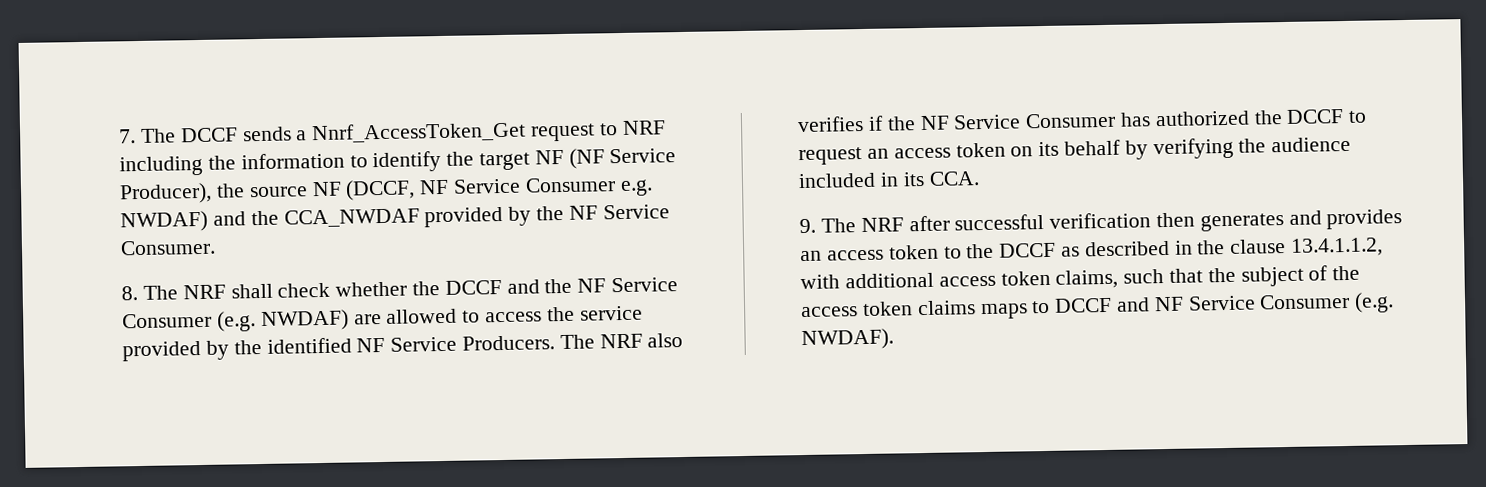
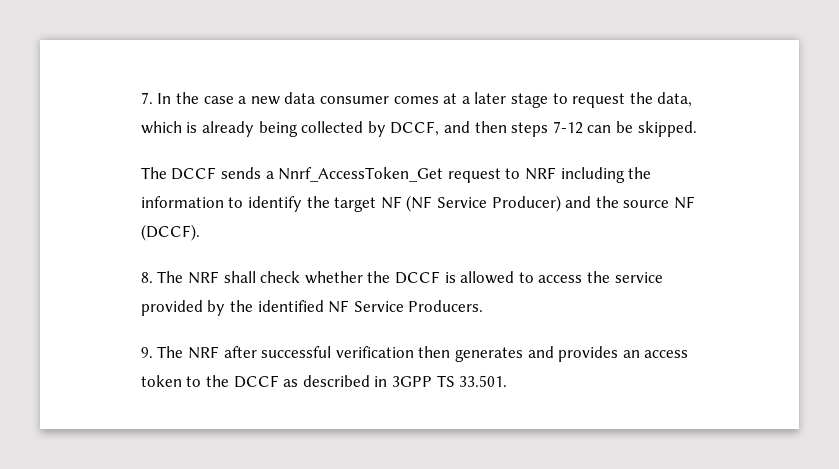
(137, 136) none -> [157,92,693,108] [140,121,697,137] In the case a new data consumer comes at a later stage to request the data, which is already being collected by DCCF, and then steps 7-12 can be skipped. //
[119,182,213,205] Producer), -> [491,195,592,212] Producer) and
[345,177,653,201] [120,204,670,233] [120,239,217,256] (DCCF, NF Service Consumer e.g. NWDAF) and the CCA_NWDAF provided by the NF Service Consumer. -> [140,224,200,241] (DCCF).
[506,277,678,294] [122,309,382,332] and the NF Service Consumer (e.g. NWDAF) are -> [444,272,456,283] is
[559,332,684,350] [797,109,1368,133] [798,136,1352,166] [798,171,980,189] The NRF also verifies if the NF Service Consumer has authorized the DCCF to request an access token on its behalf by verifying the audience included in its CCA. -> (484, 306) none
[1197,237,1383,257] [800,265,1361,290] [801,292,1395,320] [801,328,895,351] the clause 13.4.1.1.2, with additional access token claims, such that the subject of the access token claims maps to DCCF and NF Service Consumer (e.g. NWDAF). -> [391,375,508,387] 3GPP TS 33.501.

